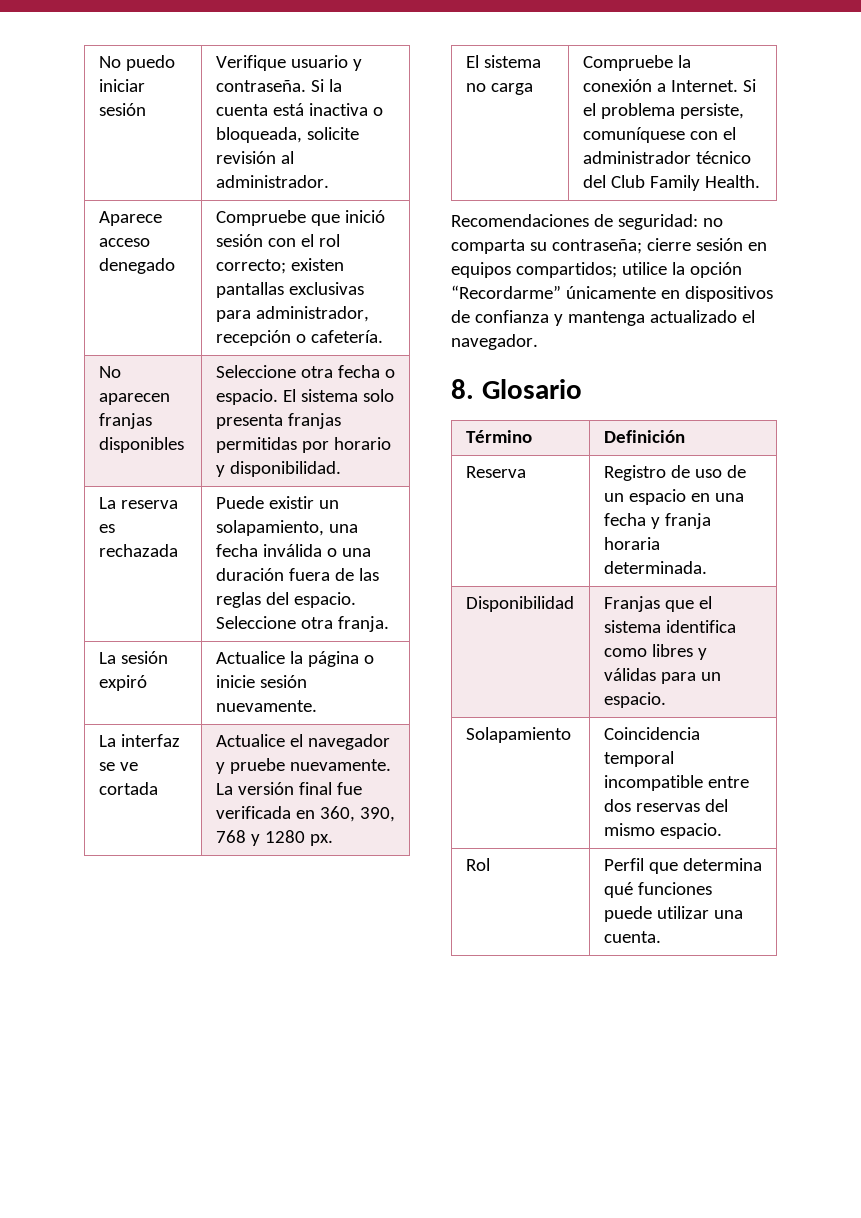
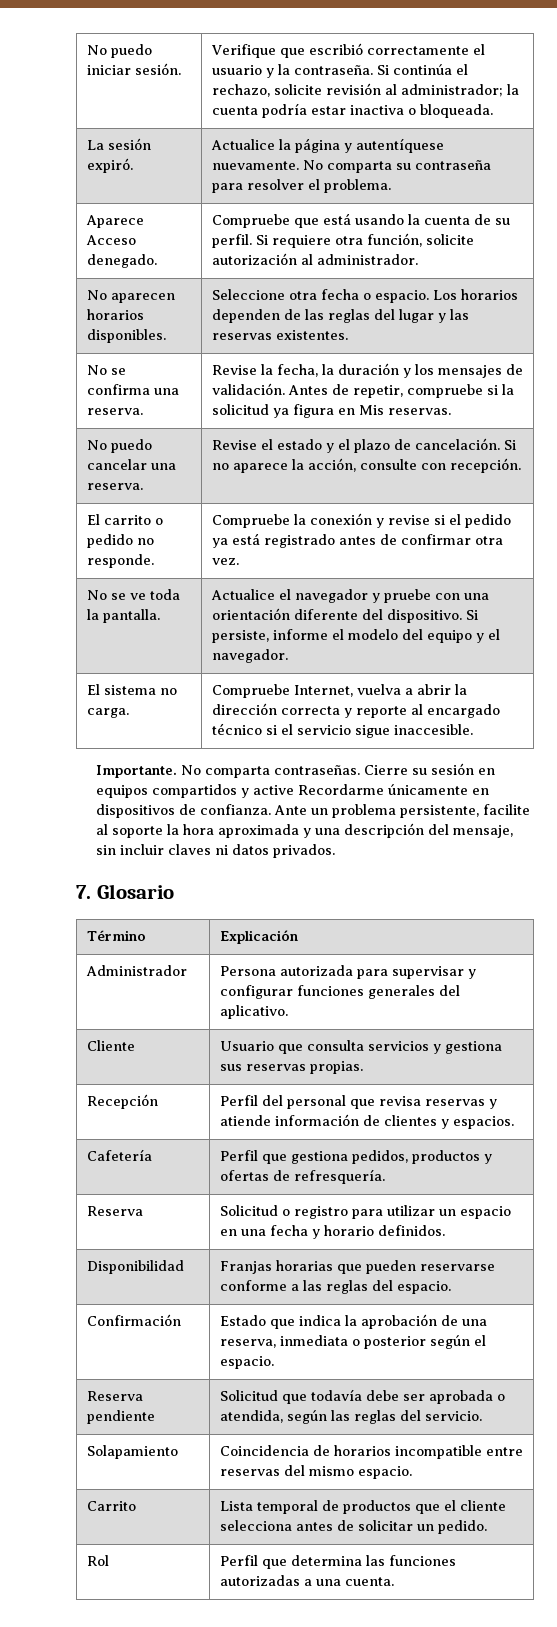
[98,103,146,116] sesión -> [134,63,181,75] sesión.
(286, 63) none -> [279,43,485,58] que escribió correctamente el
(362, 65) none -> [277,64,290,75] la
[328,79,342,92] [215,103,383,116] [215,127,359,143] [215,151,294,164] [215,175,329,188] la cuenta está inactiva o bloqueada, solicite revisión al administrador. -> [392,64,468,75] [211,83,519,97] [211,103,493,118] [86,138,151,150] [86,158,133,173] [210,138,444,153] [211,160,491,173] [211,179,391,193] continúa el rechazo, solicite revisión al administrador; la cuenta podría estar inactiva o bloqueada. // La sesión expiró. | Actualice la página y autentíquese nuevamente. No comparta su contraseña para resolver el problema.
[98,238,150,247] [98,258,175,274] acceso denegado -> [85,235,136,245] [86,254,157,268] Acceso denegado.
[344,210,385,223] [215,234,340,247] [215,258,344,274] [215,282,364,298] [215,306,369,322] [215,330,383,346] inició sesión con el rol correcto; existen pantallas exclusivas para administrador, recepción o cafetería. -> [322,213,510,225] [211,233,474,248] [211,253,418,265] está usando la cuenta de su perfil. Si requiere otra función, solicite autorización al administrador.
[98,413,152,429] [98,437,184,453] franjas disponibles -> [86,309,144,320] [86,329,166,343] horarios disponibles.
[282,389,394,402] [215,413,341,429] [215,437,391,453] [215,461,341,477] [98,497,178,509] [98,524,115,533] [98,544,178,557] [215,496,339,509] [215,520,358,536] [215,544,371,557] [215,568,379,581] [215,592,356,608] [215,616,389,632] [98,651,168,664] [98,675,147,691] [215,651,374,667] [215,675,307,688] [215,700,317,712] [98,734,180,747] [98,762,138,771] [98,782,158,795] El sistema solo presenta franjas permitidas por horario y disponibilidad. // La reserva es rechazada | Puede existir un solapamiento, una fecha inválida o una duración fuera de las reglas del espacio. Seleccione otra franja. // La sesión expiró | Actualice la página o inicie sesión nuevamente. // La interfaz se ve cortada -> [432,289,518,300] [211,309,469,323] [211,330,348,340] [86,365,126,375] [86,384,179,395] [86,408,143,415] [211,363,523,378] [211,383,514,398] [211,404,451,418] [86,439,152,453] [86,459,176,470] [86,483,143,490] [211,438,516,453] [211,458,521,473] [86,514,163,525] [86,534,154,548] [86,554,154,568] [211,513,511,528] [211,533,503,548] [211,558,239,565] [86,589,180,600] [86,609,160,623] Los horarios dependen de las reglas del lugar y las reservas existentes. // No se confirma una reserva. | Revise la fecha, la duración y los mensajes de validación. Antes de repetir, compruebe si la solicitud ya figura en Mis reservas. // No puedo cancelar una reserva. | Revise el estado y el plazo de cancelación. Si no aparece la acción, consulte con recepción. // El carrito o pedido no responde. | Compruebe la conexión y revise si el pedido ya está registrado antes de confirmar otra vez. // No se ve toda la pantalla.
[289,759,391,771] [215,782,362,795] [215,806,395,822] [215,830,333,846] nuevamente. La versión final fue verificada en 360, 390, 768 y 1280 px. -> [434,593,489,600] [211,608,478,623] [211,629,500,643] [211,649,288,663] con una orientación diferente del dispositivo. Si persiste, informe el modelo del equipo y el navegador.
[490,83,533,95] [582,55,691,71] [582,79,756,92] [582,103,744,119] [582,127,736,143] [582,151,751,164] [582,175,760,191] [451,214,723,230] [451,238,767,254] [451,262,742,278] [451,285,773,302] [451,310,755,326] [451,334,538,350] [451,379,582,399] [465,430,532,443] [603,430,685,443] [465,466,526,478] [603,465,746,481] carga | Compruebe la conexión a Internet. Si el problema persiste, comuníquese con el administrador técnico del Club Family Health. // Recomendaciones de seguridad: no comparta su contraseña; cierre sesión en equipos compartidos; utilice la opción “Recordarme” únicamente en dispositivos de confianza y mantenga actualizado el navegador. // 8. Glosario // Término | Definición // Reserva | Registro de uso de -> [86,708,129,718] [211,684,467,698] [211,703,500,718] [211,723,473,738] [96,763,496,778] [96,784,490,798] [96,804,531,818] [96,823,514,838] [96,844,336,858] [76,884,174,899] [86,930,146,941] [219,930,298,944] [85,965,187,976] [219,965,476,979] [219,985,460,999] [219,1005,288,1019] [86,1040,135,1051] [219,1040,502,1054] [219,1061,363,1074] [86,1094,158,1109] [219,1095,497,1109] [219,1114,514,1129] [86,1149,152,1161] [219,1150,492,1164] [219,1169,385,1184] [86,1206,143,1216] [219,1205,435,1219] carga. | Compruebe Internet, vuelva a abrir la dirección correcta y reporte al encargado técnico si el servicio sigue inaccesible. // Importante. No comparta contraseñas. Cierre su sesión en equipos compartidos y active Recordarme únicamente en dispositivos de confianza. Ante un problema persistente, facilite al soporte la hora aproximada y una descripción del mensaje, sin incluir claves ni datos privados. // 7. Glosario // Término | Explicación // Administrador | Persona autorizada para supervisar y configurar funciones generales del aplicativo. // Cliente | Usuario que consulta servicios y gestiona sus reservas propias. // Recepción | Perfil del personal que revisa reservas y atiende información de clientes y espacios. // Cafetería | Perfil que gestiona pedidos, productos y ofertas de refresquería. // Reserva | Solicitud o registro para utilizar
[664,513,711,529] [603,537,660,550] [603,561,707,574] franja horaria determinada. -> [323,1225,445,1236] horario definidos.
[664,596,712,612] [603,620,736,633] [603,644,707,660] [603,668,721,684] [603,692,666,708] que el sistema identifica como libres y válidas para un espacio. -> [275,1260,495,1274] [219,1280,451,1294] [86,1314,181,1326] [219,1314,487,1329] [219,1335,486,1349] [219,1356,274,1369] [86,1391,143,1401] [86,1410,155,1424] [219,1389,505,1404] [219,1410,482,1424] horarias que pueden reservarse conforme a las reglas del espacio. // Confirmación | Estado que indica la aprobación de una reserva, inmediata o posterior según el espacio. // Reserva pendiente | Solicitud que todavía debe ser aprobada o atendida, según las reglas del servicio.
[603,751,674,767] temporal -> [312,1445,391,1456] de horarios
[603,799,631,812] dos -> (523, 1451) none
(722, 831) none -> [86,1501,136,1511] [219,1500,506,1514] [219,1520,487,1534] // Carrito | Lista temporal de productos que el cliente selecciona antes de solicitar un pedido.
[603,882,712,898] [603,906,709,922] qué funciones puede utilizar -> [365,1555,456,1566] [219,1575,312,1586] las funciones autorizadas a

